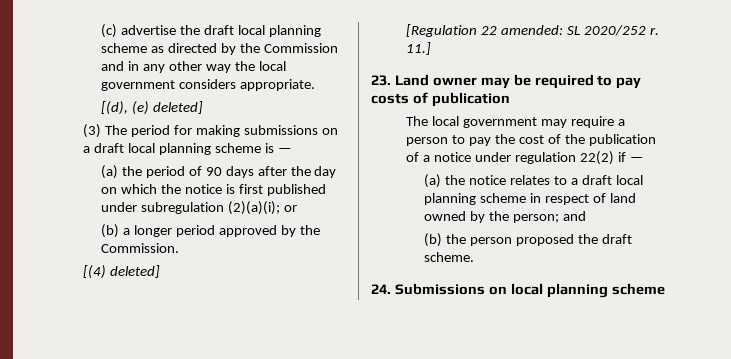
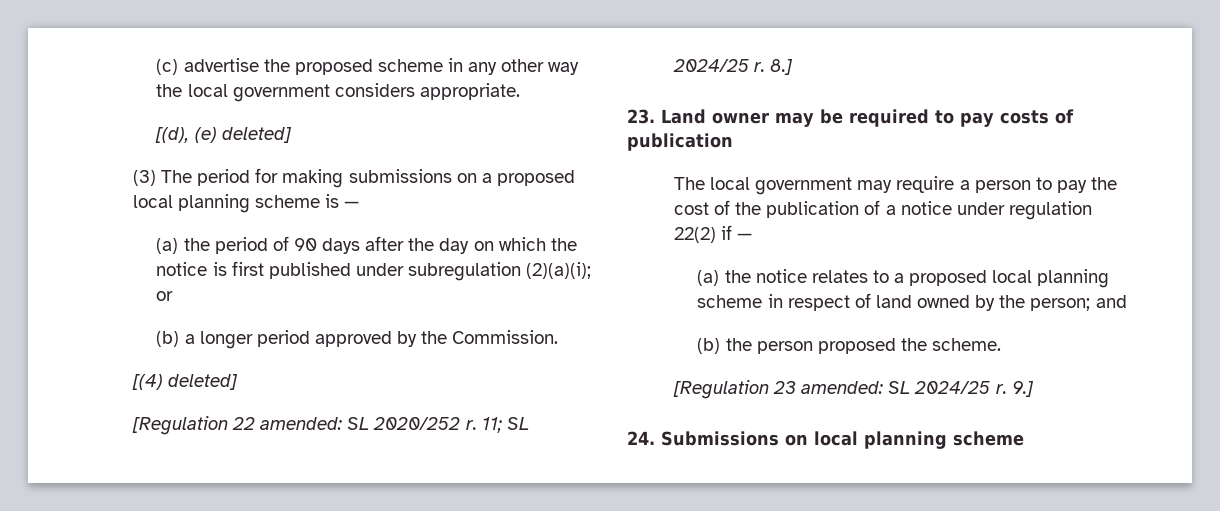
[203,25,321,37] [101,43,338,55] [101,61,125,71] draft local planning scheme as directed by the Commission and -> [294,59,443,75] proposed scheme
[94,143,125,153] draft -> [496,170,575,186] proposed
[406,42,432,55] 11.] -> [481,417,529,433] [672,59,794,75] 11; SL 2024/25 r. 8.]
[581,175,612,185] draft -> [909,270,988,286] proposed
[601,234,632,244] draft -> (927, 344) none
(475, 257) none -> [672,380,1034,399] // [Regulation 23 amended: SL 2024/25 r. 9.]

